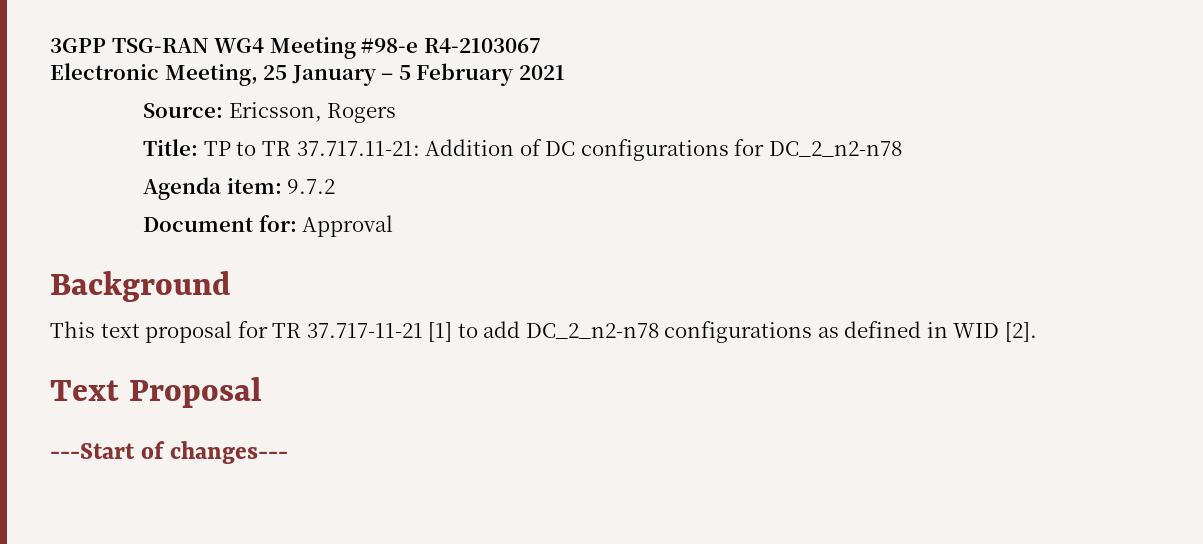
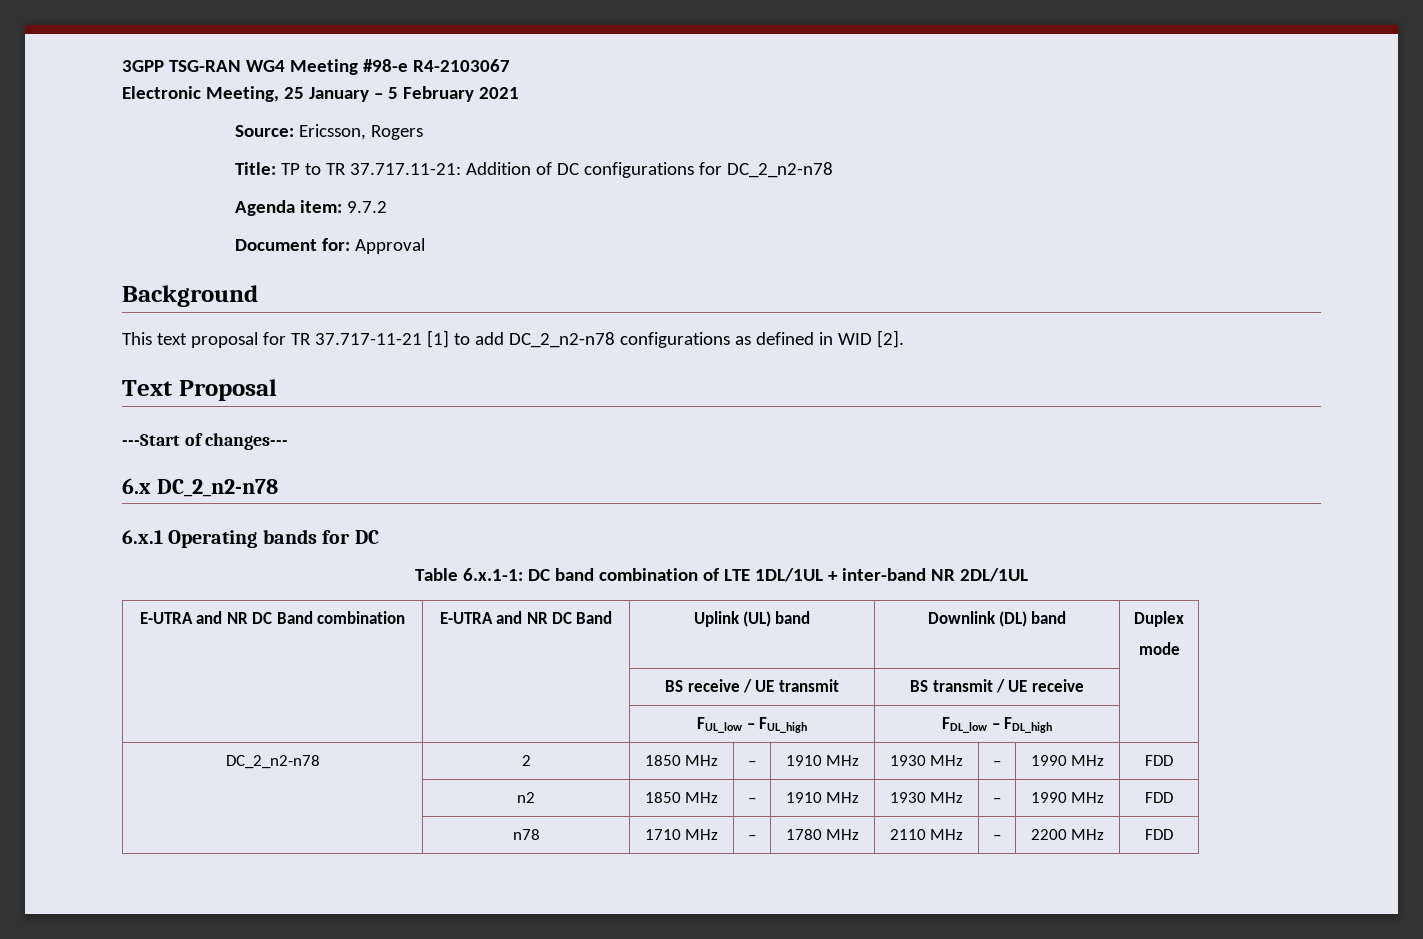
(289, 452) none -> [122,478,278,497] [122,529,379,548] [415,568,1028,582] [139,611,406,624] [439,611,613,624] [693,611,811,627] [927,611,1067,627] [1134,611,1184,627] [1138,642,1180,655] [665,679,839,693] [910,679,1084,693] [697,717,807,733] [942,717,1052,733] [225,755,320,769] [521,755,531,766] [644,755,719,766] [748,761,756,766] [785,755,860,766] [889,755,964,766] [993,761,1001,766] [1030,755,1105,766] [1145,755,1173,766] [517,792,535,803] [644,792,719,803] [748,798,756,803] [785,792,860,803] [889,792,964,803] [993,798,1001,803] [1030,792,1105,803] [1145,792,1173,803] [512,829,540,840] [644,829,719,840] [748,835,756,840] [785,829,860,840] [889,829,964,840] [993,835,1001,840] [1030,829,1105,840] [1145,829,1173,840] // 6.x DC_2_n2-n78 // 6.x.1 Operating bands for DC // Table 6.x.1-1: DC band combination of LTE 1DL/1UL + inter-band NR 2DL/1UL // E-UTRA and NR DC Band combination | E-UTRA and NR DC Band | Uplink (UL) band | Downlink (DL) band | Duplex // mode // | | BS receive / UE transmit | BS transmit / UE receive | // | | FUL_low – FUL_high | FDL_low – FDL_high | // DC_2_n2-n78 | 2 | 1850 MHz | – | 1910 MHz | 1930 MHz | – | 1990 MHz | FDD // | n2 | 1850 MHz | – | 1910 MHz | 1930 MHz | – | 1990 MHz | FDD // | n78 | 1710 MHz | – | 1780 MHz | 2110 MHz | – | 2200 MHz | FDD

